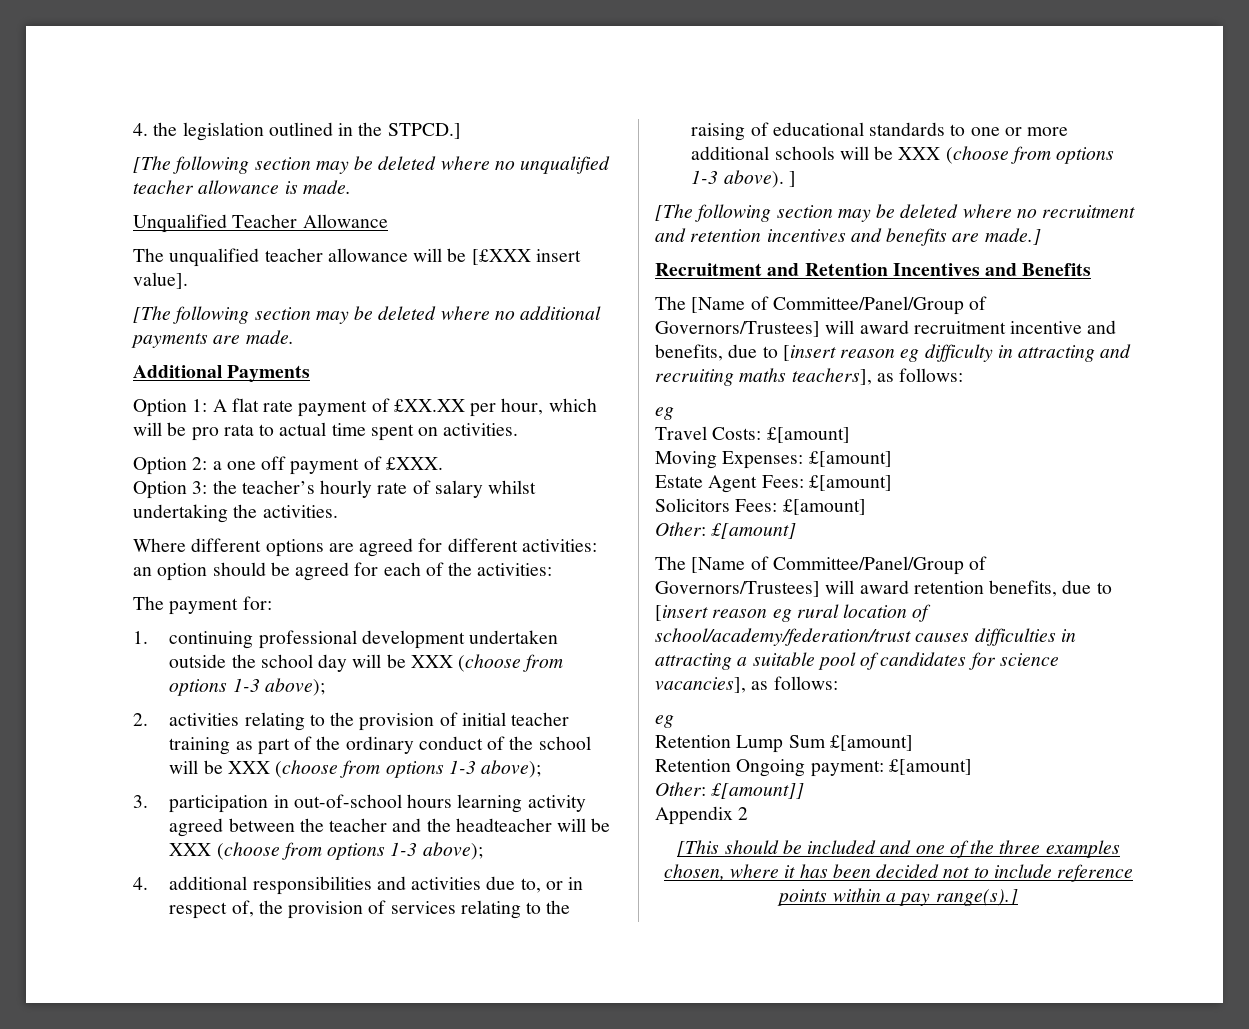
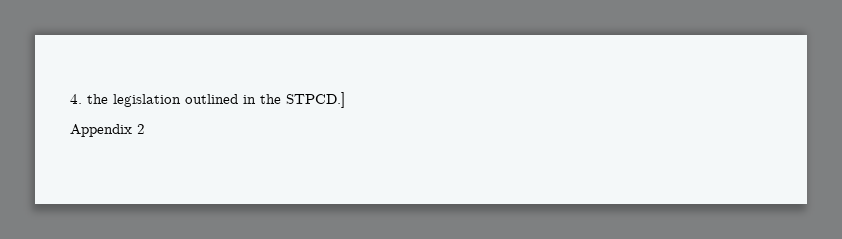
[133,156,611,174] [133,180,351,194] [133,214,388,233] [133,248,581,267] [133,272,188,289] [133,306,602,324] [131,330,294,348] [133,365,311,382] [133,398,597,417] [133,422,519,441] [133,456,443,475] [133,480,537,499] [133,504,338,523] [133,538,597,557] [133,562,553,581] [133,596,272,615] [133,630,559,649] [169,654,564,672] [169,678,325,696] [133,712,570,731] [169,736,591,755] [169,760,542,778] [133,794,586,813] [169,818,611,837] [169,842,483,860] [133,876,584,895] [169,900,571,919] [691,122,1069,141] [691,146,1115,164] [691,170,796,188] [655,204,1136,222] [655,228,1041,246] [655,263,1092,276] [655,296,988,315] [655,320,1117,337] [655,344,1132,362] [655,368,964,386] [655,407,674,420] [655,426,850,443] [655,451,892,469] [655,475,892,493] [655,498,866,515] [655,522,797,539] [655,556,988,575] [655,580,1112,597] [655,604,932,622] [655,628,1076,646] [655,652,1059,670] [655,676,838,693] [655,715,674,728] [655,735,913,753] [655,759,972,777] [655,782,805,799] [655,806,749,825] [677,840,1120,858] [663,864,1134,882] [777,888,1018,906] [The following section may be deleted where no unqualified teacher allowance is made. // Unqualified Teacher Allowance // The unqualified teacher allowance will be [£XXX insert value]. // [The following section may be deleted where no additional payments are made. // Additional Payments // Option 1: A flat rate payment of £XX.XX per hour, which will be pro rata to actual time spent on activities. // Option 2: a one off payment of £XXX. // Option 3: the teacher’s hourly rate of salary whilst undertaking the activities. // Where different options are agreed for different activities: an option should be agreed for each of the activities: // The payment for: // 1. continuing professional development undertaken outside the school day will be XXX (choose from options 1-3 above); // 2. activities relating to the provision of initial teacher training as part of the ordinary conduct of the school will be XXX (choose from options 1-3 above); // 3. participation in out-of-school hours learning activity agreed between the teacher and the headteacher will be XXX (choose from options 1-3 above); // 4. additional responsibilities and activities due to, or in respect of, the provision of services relating to the raising of educational standards to one or more additional schools will be XXX (choose from options 1-3 above). ] // [The following section may be deleted where no recruitment and retention incentives and benefits are made.] // Recruitment and Retention Incentives and Benefits // The [Name of Committee/Panel/Group of Governors/Trustees] will award recruitment incentive and benefits, due to [insert reason eg difficulty in attracting and recruiting maths teachers], as follows: // eg // Travel Costs: £[amount] // Moving Expenses: £[amount] // Estate Agent Fees: £[amount] // Solicitors Fees: £[amount] // Other: £[amount] // The [Name of Committee/Panel/Group of Governors/Trustees] will award retention benefits, due to [insert reason eg rural location of school/academy/federation/trust causes difficulties in attracting a suitable pool of candidates for science vacancies], as follows: // eg // Retention Lump Sum £[amount] // Retention Ongoing payment: £[amount] // Other: £[amount]] // Appendix 2 // [This should be included and one of the three examples chosen, where it has been decided not to include reference points within a pay range(s).] -> [70,124,145,137] Appendix 2

